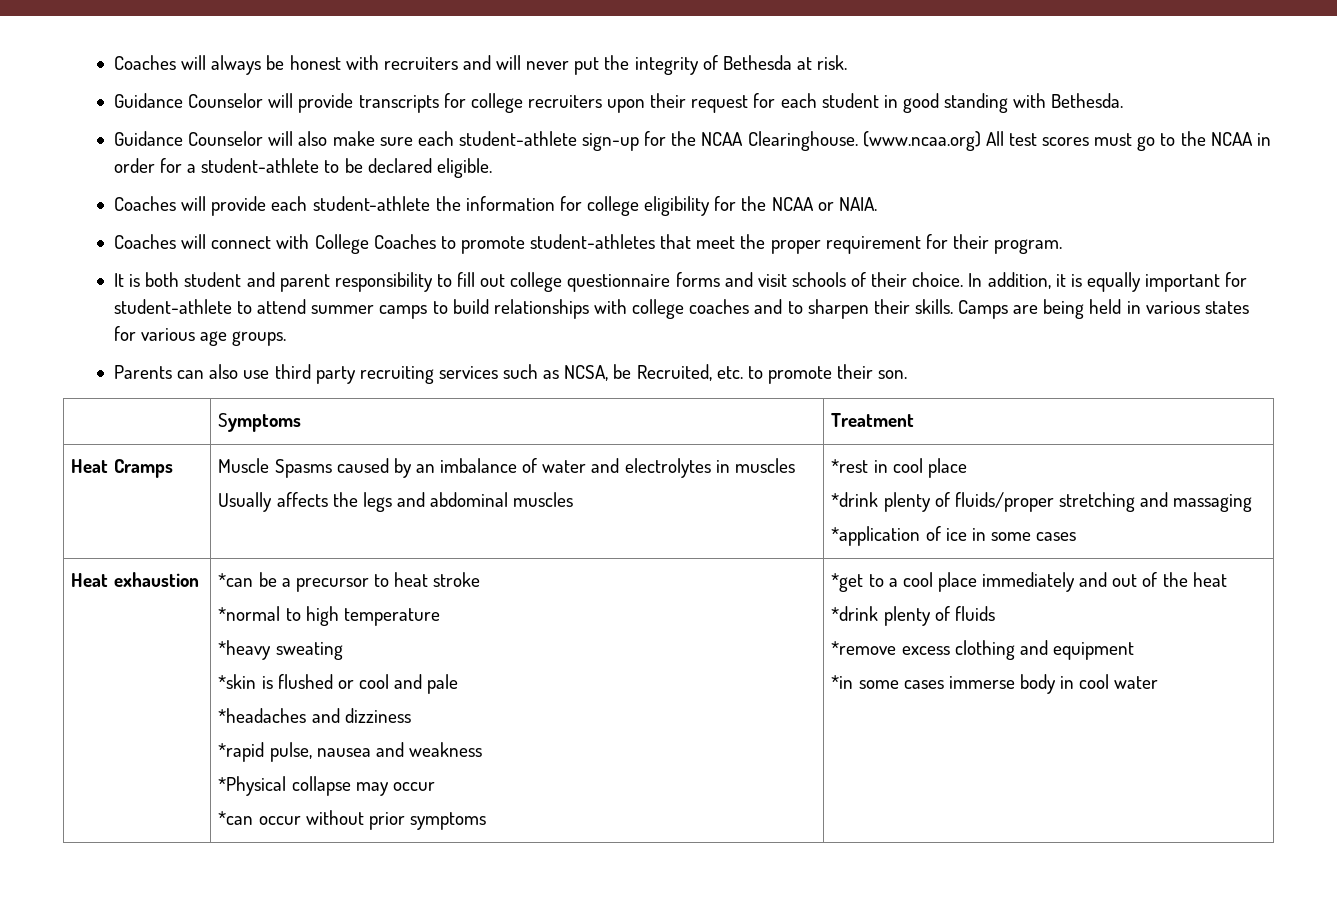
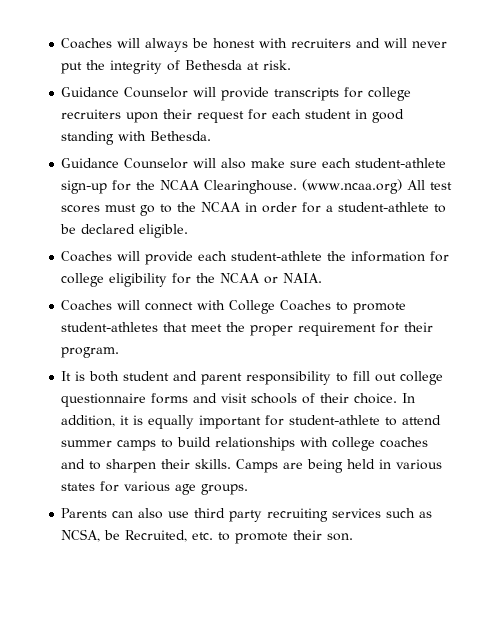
[218,413,302,432] [831,413,915,427] [71,459,173,478] [218,458,795,478] [218,492,574,512] [831,458,967,478] [831,492,1253,512] [831,526,1077,546] [71,572,199,587] [218,572,481,592] [218,606,440,626] [218,640,343,660] [218,674,459,694] [218,708,411,723] [218,742,482,762] [218,776,435,796] [218,810,486,830] [831,572,1227,592] [831,606,995,626] [831,640,1134,660] [831,674,1159,694] // | Symptoms | Treatment // Heat Cramps | Muscle Spasms caused by an imbalance of water and electrolytes in muscles // Usually affects the legs and abdominal muscles | *rest in cool place // *drink plenty of fluids/proper stretching and massaging // *application of ice in some cases // Heat exhaustion | *can be a precursor to heat stroke // *normal to high temperature // *heavy sweating // *skin is flushed or cool and pale // *headaches and dizziness // *rapid pulse, nausea and weakness // *Physical collapse may occur // *can occur without prior symptoms | *get to a cool place immediately and out of the heat // *drink plenty of fluids // *remove excess clothing and equipment // *in some cases immerse body in cool water -> (354, 537) none

